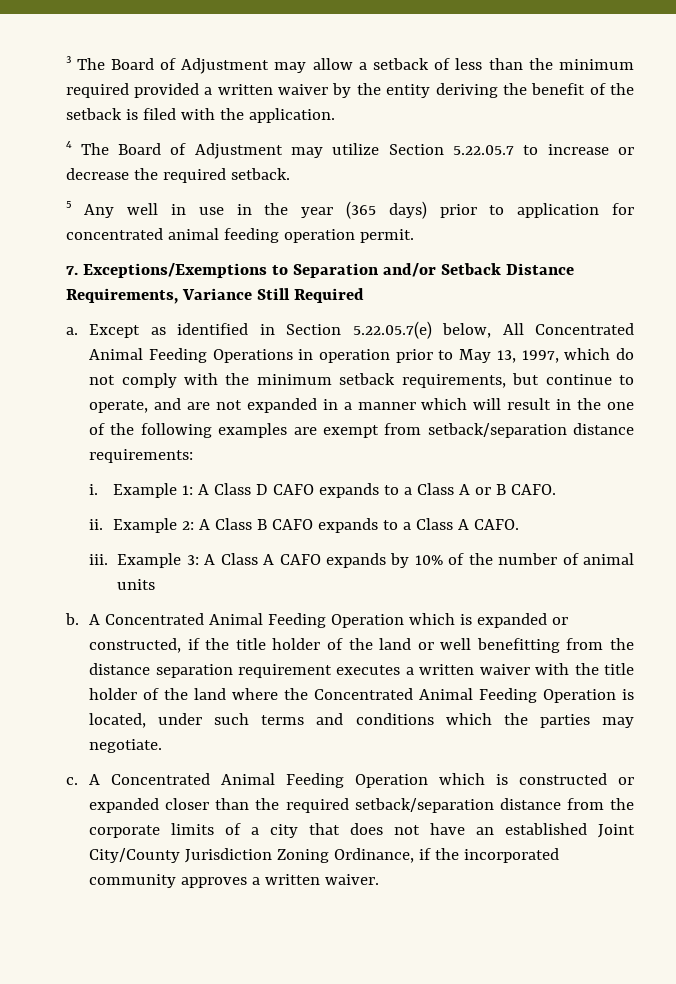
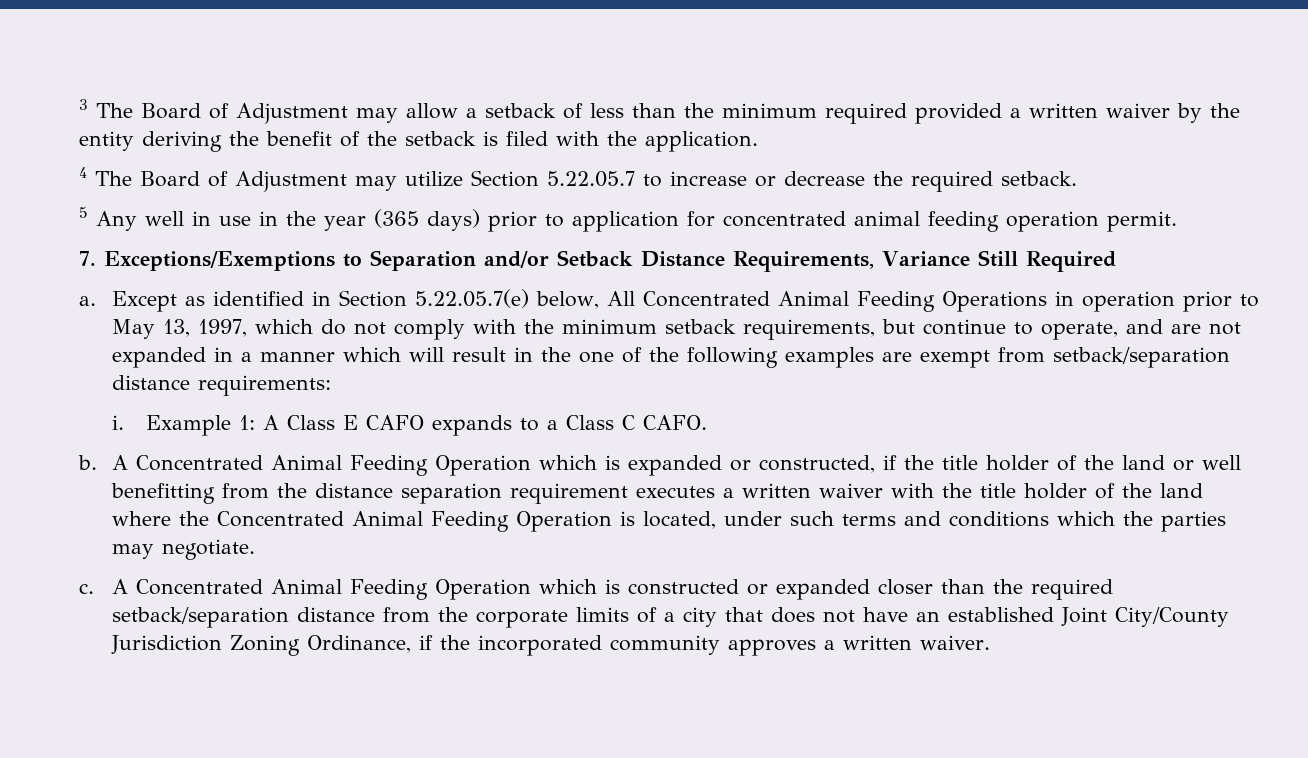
[255,483,556,498] [89,518,519,533] [89,553,635,568] [117,579,156,590] D CAFO expands to a Class A or B CAFO. // ii. Example 2: A Class B CAFO expands to a Class A CAFO. // iii. Example 3: A Class A CAFO expands by 10% of the number of animal units -> [342,415,707,436] E CAFO expands to a Class C CAFO.

